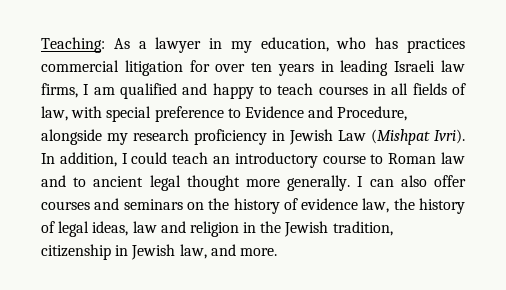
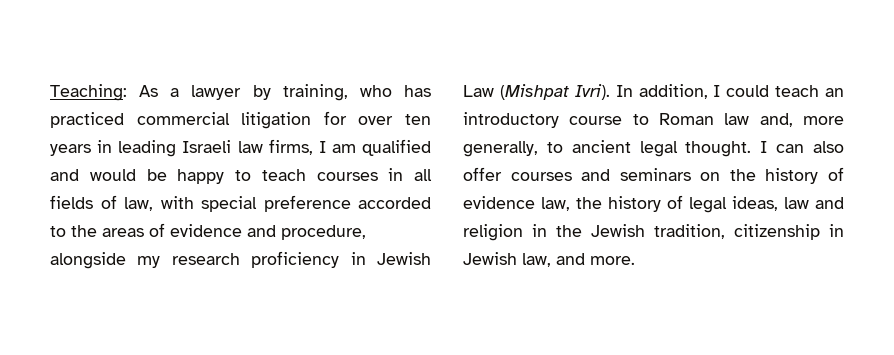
[209,37,329,53] in my education, -> [252,84,348,101] by training,
[406,38,465,53] practices -> [50,112,124,128] practiced
(208, 89) none -> [89,169,167,181] would be
[227,106,408,121] to Evidence and Procedure, -> [358,197,431,209] [50,223,366,240] accorded to the areas of evidence and procedure,
[41,175,351,191] and to ancient legal thought more generally. -> [759,113,844,127] [463,140,752,157] and, more generally, to ancient legal thought.

